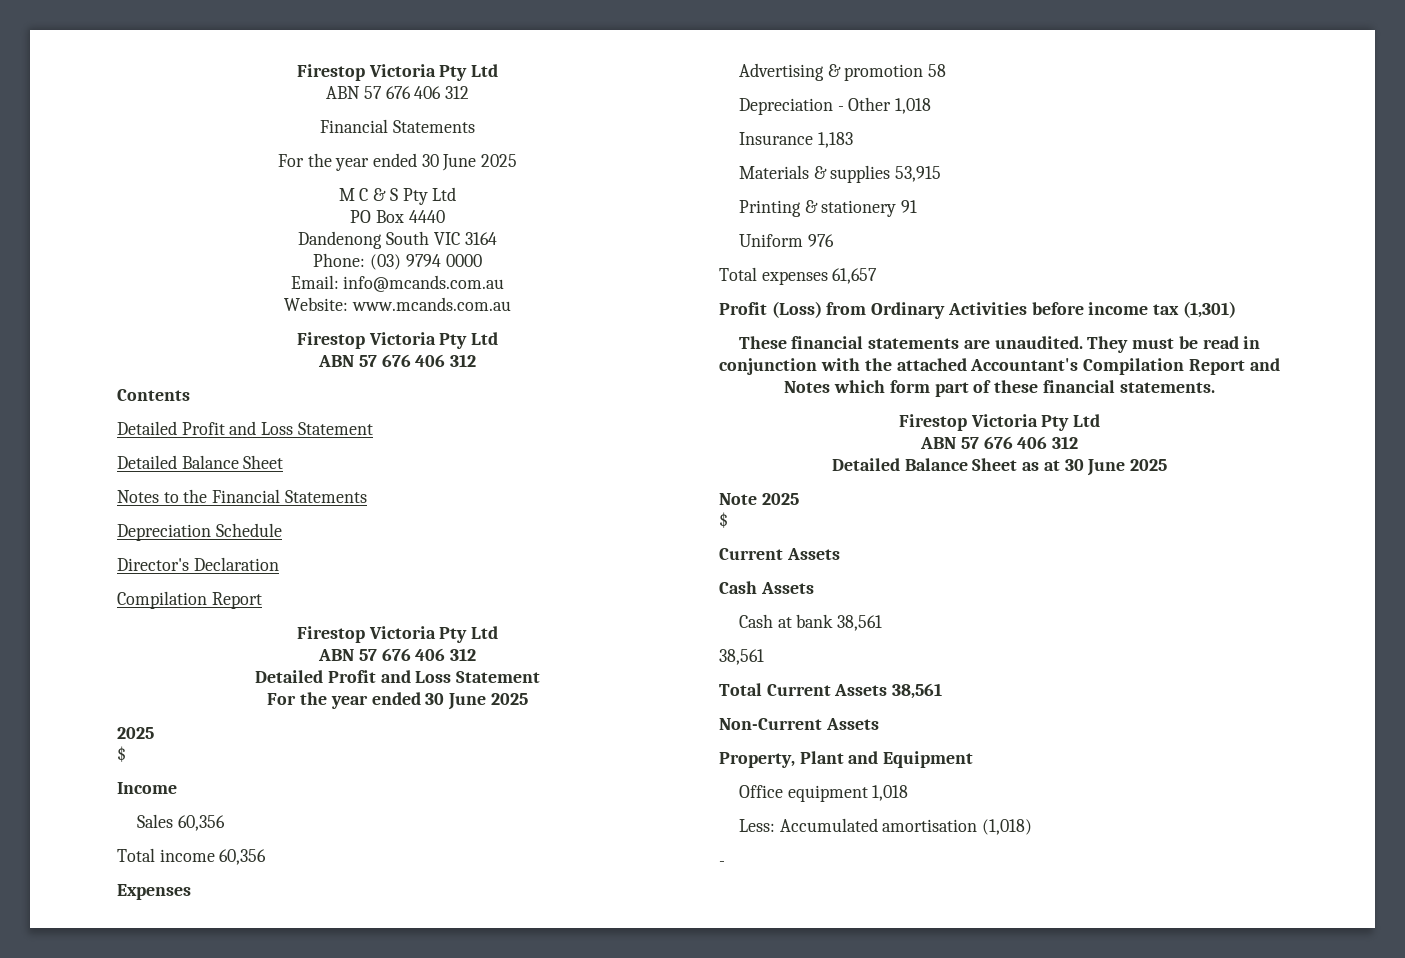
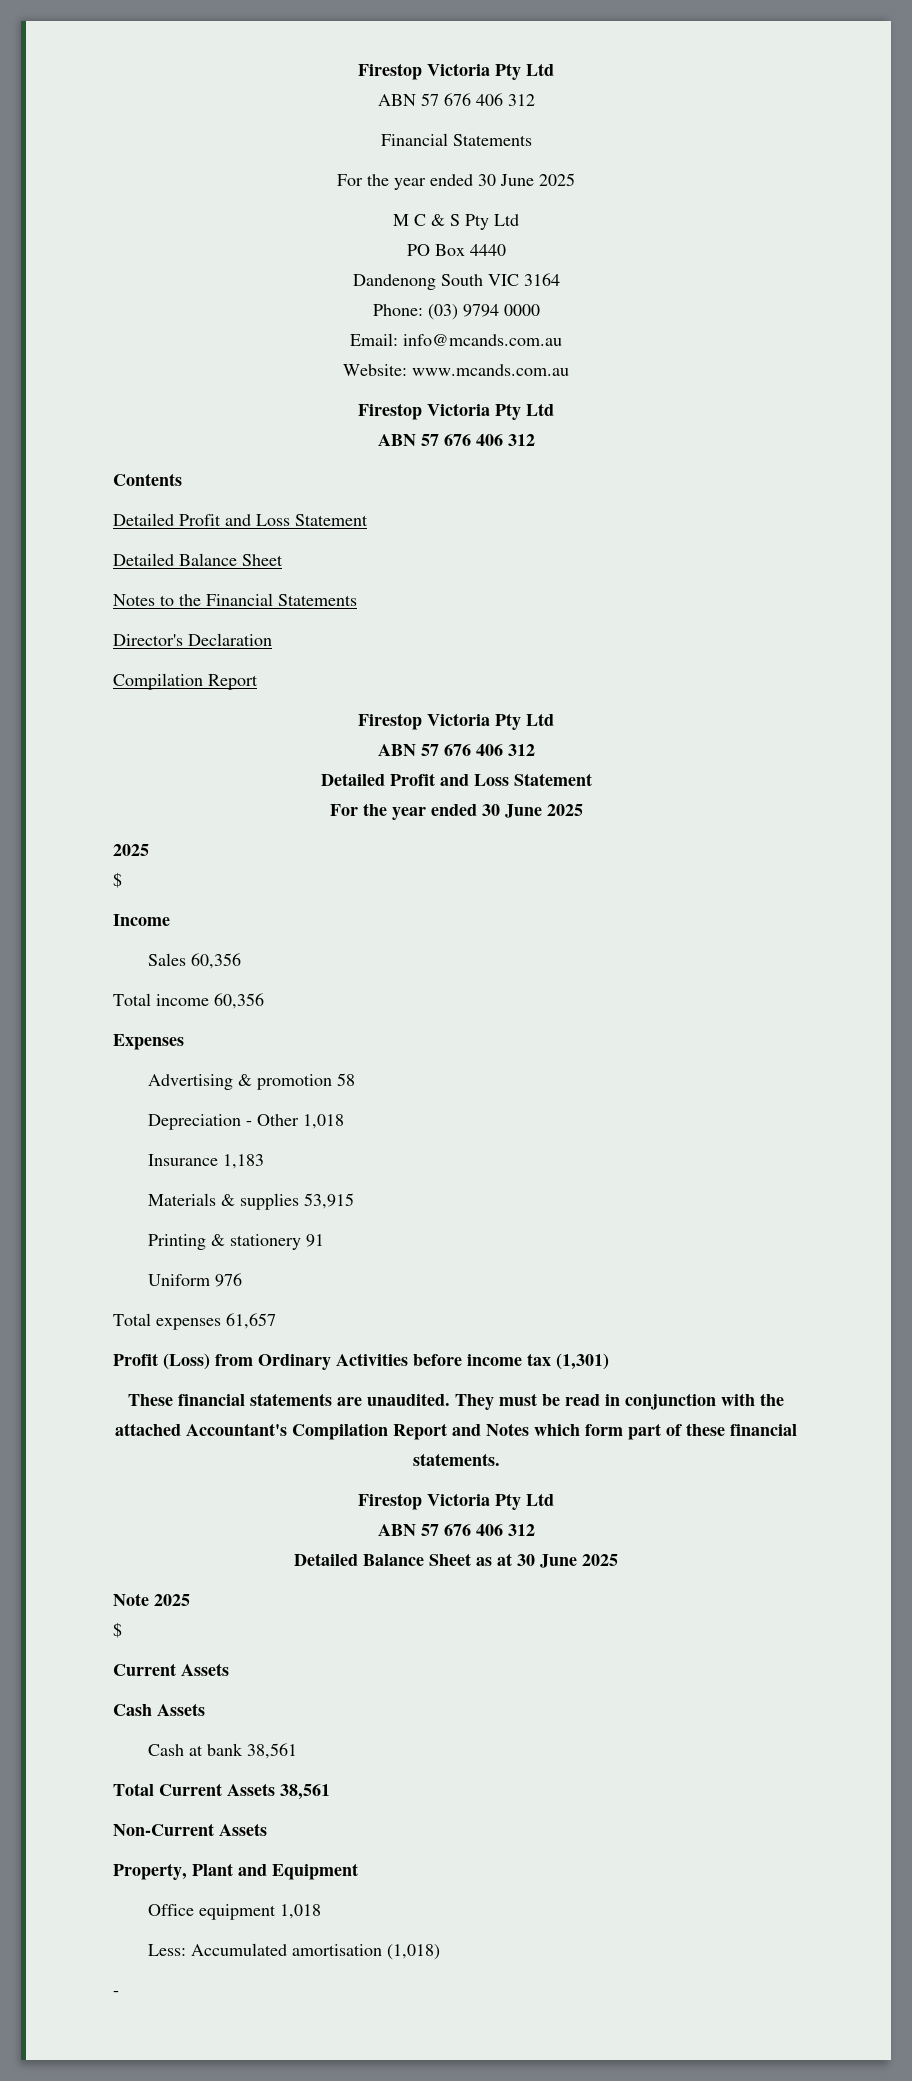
[117,523,282,541] // Depreciation Schedule -> (357, 600) none
[719,649,764,665] // 38,561 -> (297, 1751) none

